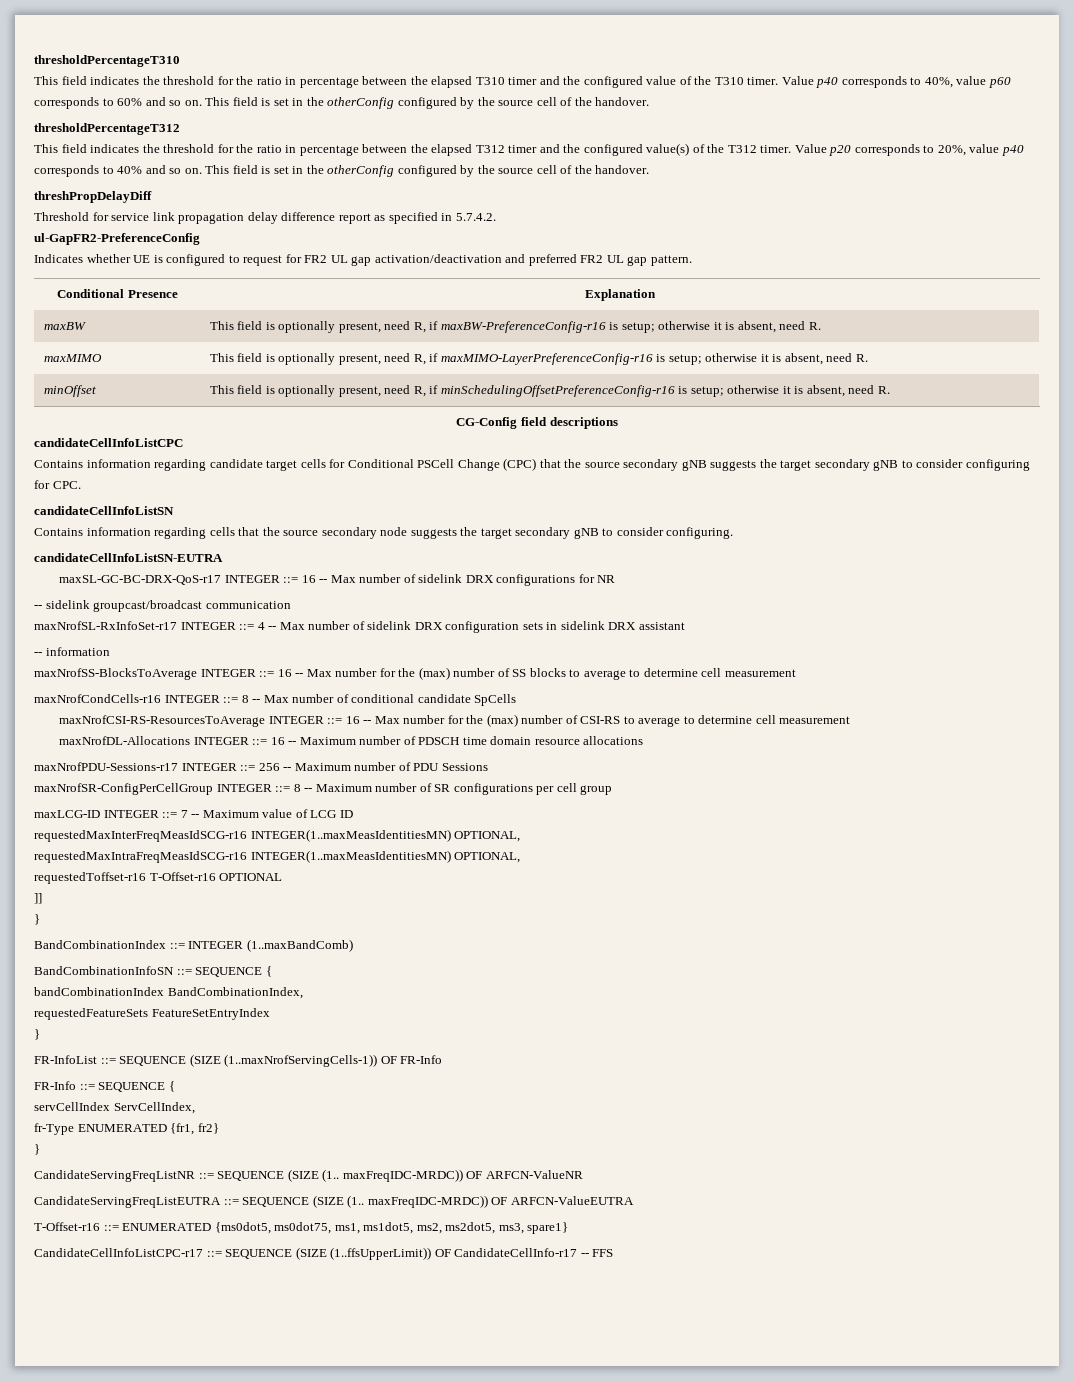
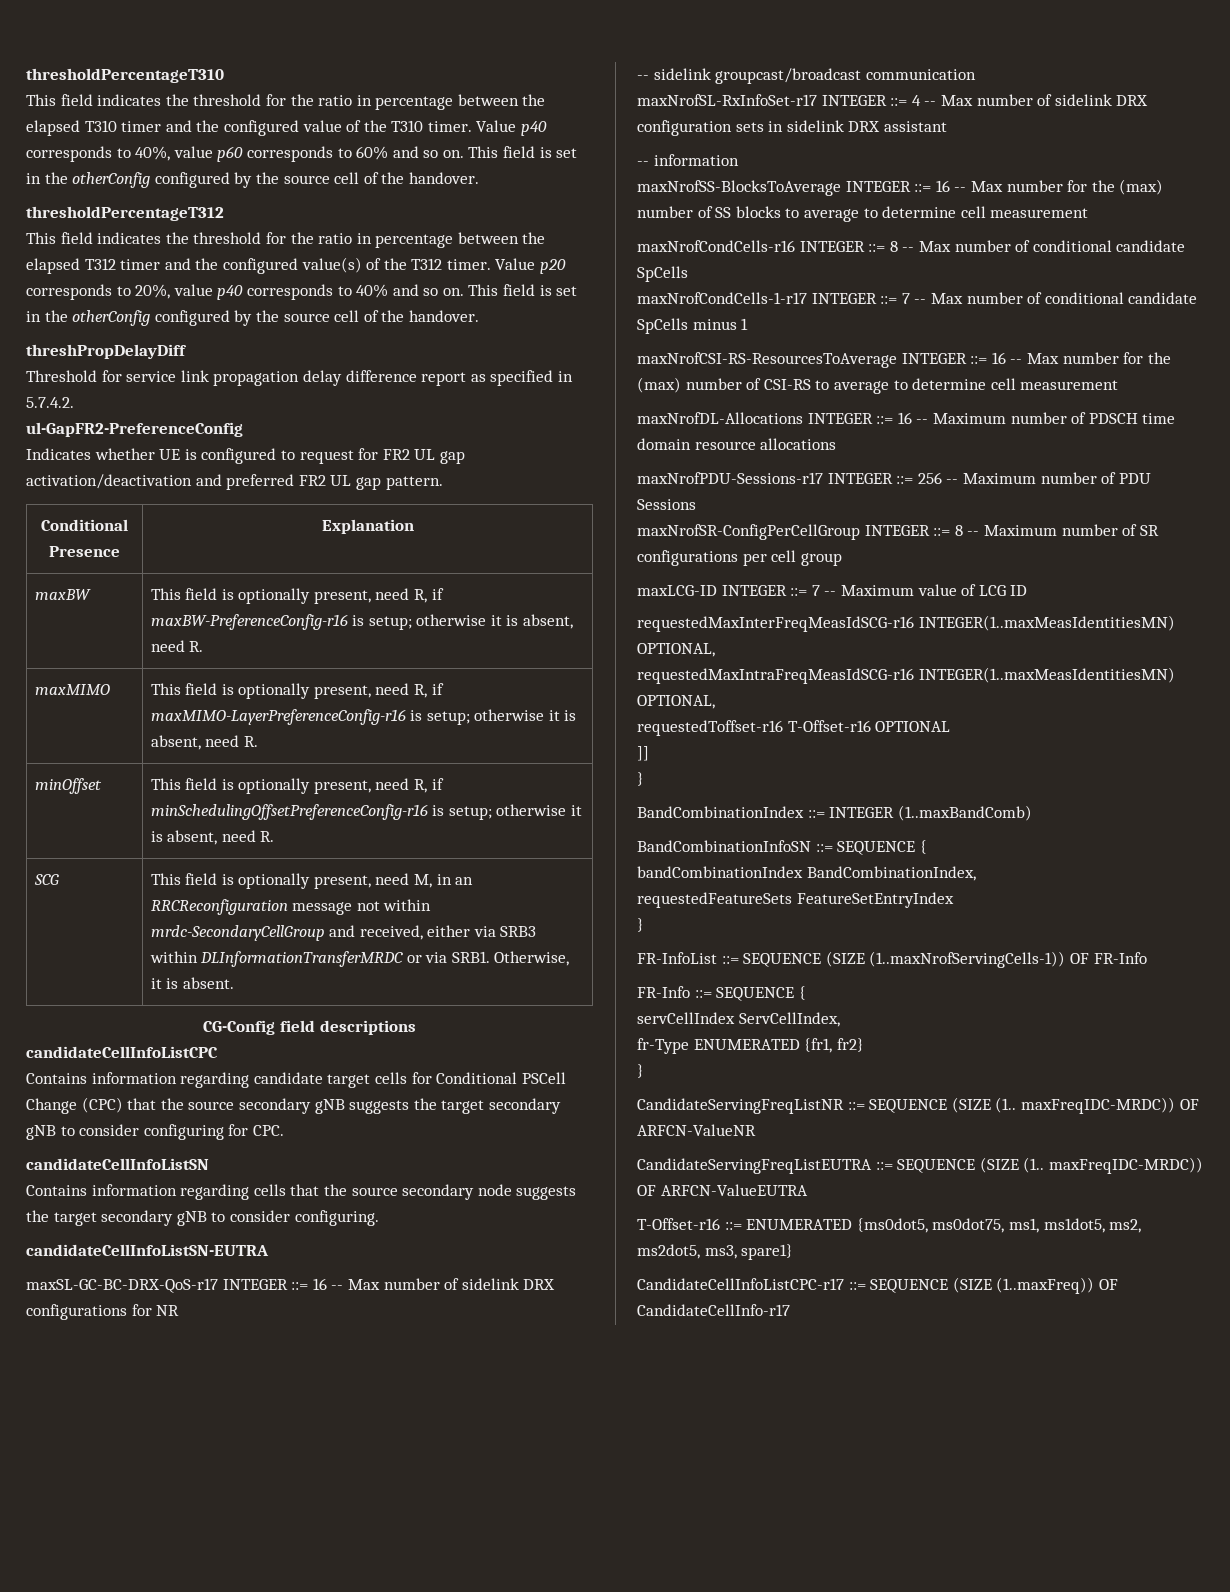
(890, 390) none -> [33,874,59,885] [150,873,474,889] [150,899,432,915] [150,925,537,941] [149,951,570,967] [150,977,234,989] // SCG | This field is optionally present, need M, in an RRCReconfiguration message not within mrdc-SecondaryCellGroup and received, either via SRB3 within DLInformationTransferMRDC or via SRB1. Otherwise, it is absent.
(517, 700) none -> [637,292,1198,304] [637,318,749,334] // maxNrofCondCells-1-r17 INTEGER ::= 7 -- Max number of conditional candidate SpCells minus 1
[330,1247,432,1260] (1..ffsUpperLimit)) -> [996,1277,1095,1294] (1..maxFreq))
[580,1249,614,1257] -- FFS -> (790, 1310) none

